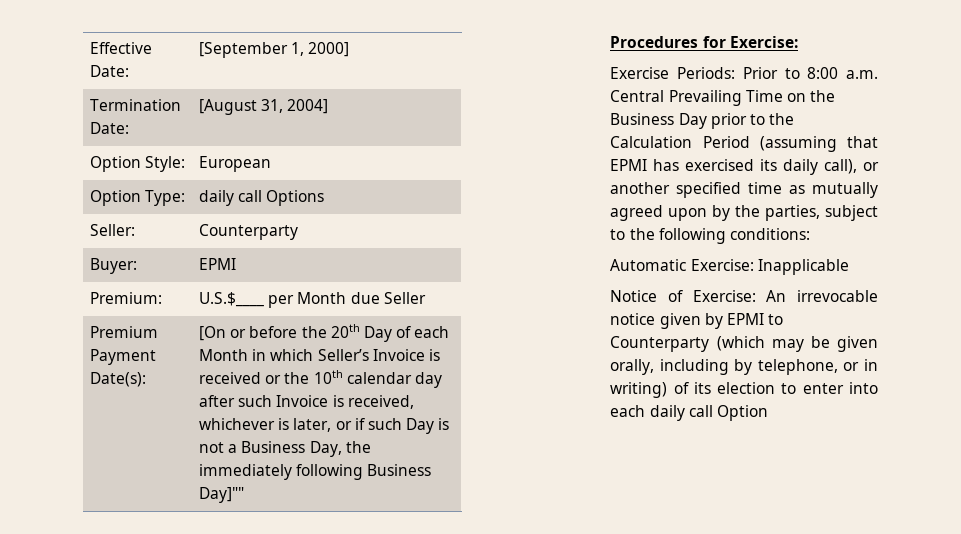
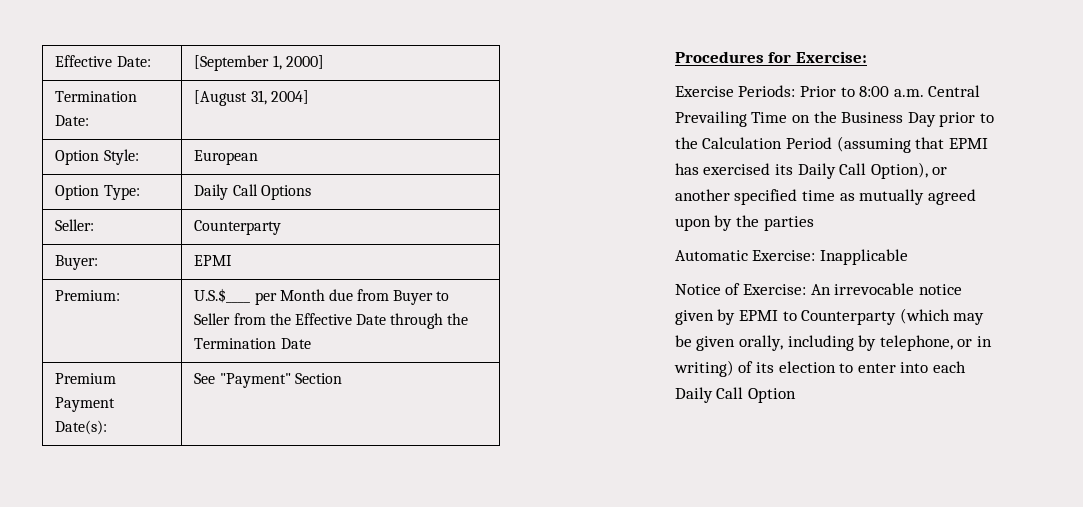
[199,190,263,206] daily call -> [194,184,258,200] Daily Call
[383,292,426,304] [90,326,159,338] [90,349,157,365] [90,372,147,387] [199,324,450,342] [199,349,440,361] [199,370,442,388] [199,395,414,409] [199,418,450,434] [199,441,371,457] [199,464,432,480] [199,487,245,503] Seller // Premium Payment Date(s): | [On or before the 20th Day of each Month in which Seller’s Invoice is received or the 10th calendar day after such Invoice is received, whichever is later, or if such Day is not a Business Day, the immediately following Business Day]"" -> [357,289,450,305] [194,313,469,329] [194,338,311,349] [55,373,117,384] [55,397,116,412] [55,420,108,435] [194,373,342,388] from Buyer to Seller from the Effective Date through the Termination Date // Premium Payment Date(s): | See "Payment" Section
[783,159,858,175] daily call), -> [797,162,928,179] Daily Call Option),
[765,205,878,221] [610,228,811,244] parties, subject to the following conditions: -> [763,216,814,231] parties
[649,405,713,421] daily call -> [674,387,744,403] Daily Call

